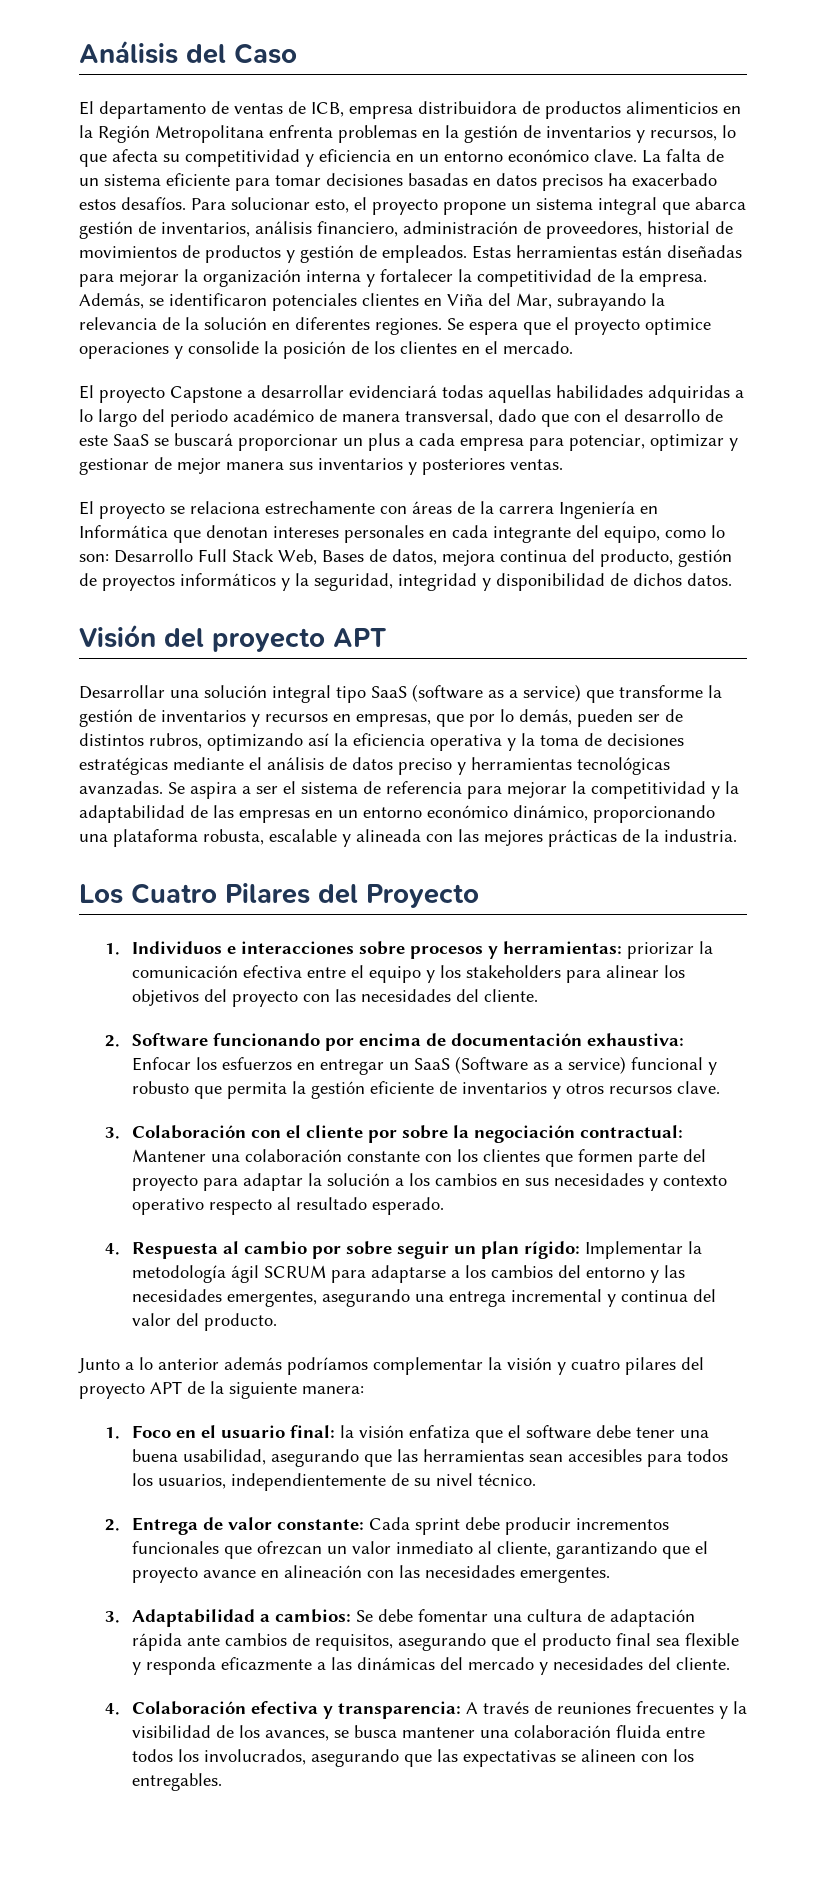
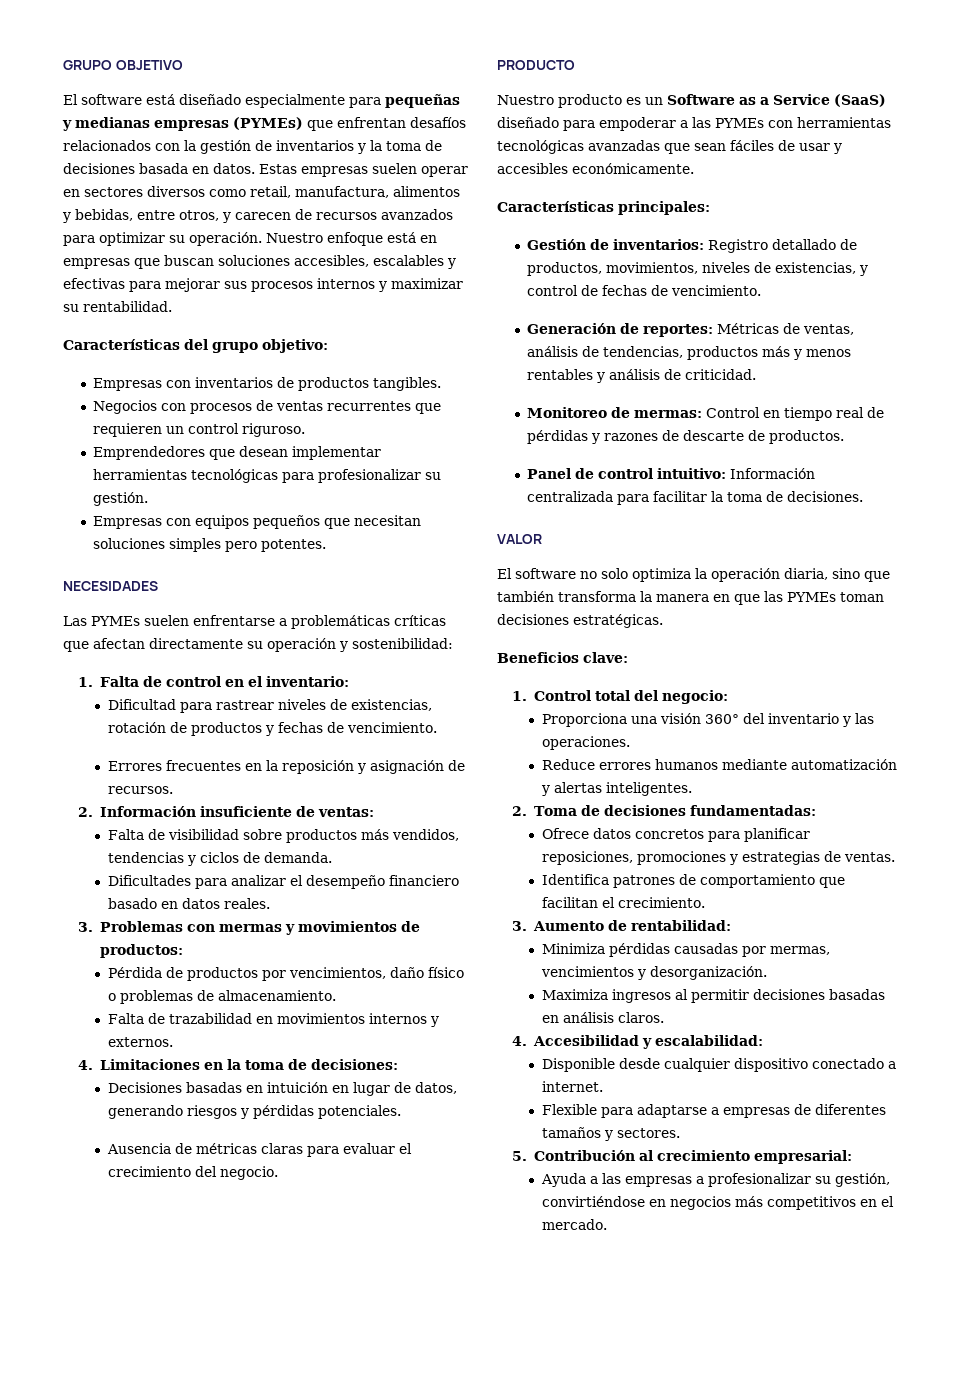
[79,40,297,64] [79,101,741,119] [79,125,736,143] [79,149,724,167] [79,173,717,191] [79,197,746,215] [79,221,733,239] [79,245,742,263] [79,269,707,287] [79,293,665,311] [79,317,711,335] [79,341,573,359] [79,385,744,403] [79,409,723,427] [79,433,738,451] [79,457,563,475] [79,501,658,519] [79,525,725,543] [79,549,732,567] [79,573,732,591] [79,624,386,652] [79,684,722,703] [79,709,683,727] [79,733,684,751] [79,757,670,775] [79,781,739,799] [79,805,715,823] [79,829,737,847] [79,883,479,908] [105,941,713,959] [131,965,685,983] [131,989,538,1007] [105,1033,684,1051] [131,1056,717,1075] [131,1081,720,1099] [105,1125,683,1143] [131,1149,706,1167] [131,1173,727,1191] [131,1197,444,1215] [105,1241,702,1259] [131,1265,685,1283] [131,1289,716,1307] [131,1313,277,1331] [78,1357,704,1375] [79,1381,364,1399] [105,1425,709,1443] [131,1449,728,1467] [131,1473,536,1491] [105,1517,669,1535] [131,1541,708,1559] [131,1565,610,1583] [105,1609,695,1627] [131,1633,739,1651] [131,1657,730,1675] [105,1701,747,1719] [131,1725,705,1741] [131,1749,694,1767] [131,1773,222,1791] Análisis del Caso // El departamento de ventas de ICB, empresa distribuidora de productos alimenticios en la Región Metropolitana enfrenta problemas en la gestión de inventarios y recursos, lo que afecta su competitividad y eficiencia en un entorno económico clave. La falta de un sistema eficiente para tomar decisiones basadas en datos precisos ha exacerbado estos desafíos. Para solucionar esto, el proyecto propone un sistema integral que abarca gestión de inventarios, análisis financiero, administración de proveedores, historial de movimientos de productos y gestión de empleados. Estas herramientas están diseñadas para mejorar la organización interna y fortalecer la competitividad de la empresa. Además, se identificaron potenciales clientes en Viña del Mar, subrayando la relevancia de la solución en diferentes regiones. Se espera que el proyecto optimice operaciones y consolide la posición de los clientes en el mercado. // El proyecto Capstone a desarrollar evidenciará todas aquellas habilidades adquiridas a lo largo del periodo académico de manera transversal, dado que con el desarrollo de este SaaS se buscará proporcionar un plus a cada empresa para potenciar, optimizar y gestionar de mejor manera sus inventarios y posteriores ventas. // El proyecto se relaciona estrechamente con áreas de la carrera Ingeniería en Informática que denotan intereses personales en cada integrante del equipo, como lo son: Desarrollo Full Stack Web, Bases de datos, mejora continua del producto, gestión de proyectos informáticos y la seguridad, integridad y disponibilidad de dichos datos. // Visión del proyecto APT // Desarrollar una solución integral tipo SaaS (software as a service) que transforme la gestión de inventarios y recursos en empresas, que por lo demás, pueden ser de distintos rubros, optimizando así la eficiencia operativa y la toma de decisiones estratégicas mediante el análisis de datos preciso y herramientas tecnológicas avanzadas. Se aspira a ser el sistema de referencia para mejorar la competitividad y la adaptabilidad de las empresas en un entorno económico dinámico, proporcionando una plataforma robusta, escalable y alineada con las mejores prácticas de la industria. // Los Cuatro Pilares del Proyecto // 1. Individuos e interacciones sobre procesos y herramientas: priorizar la comunicación efectiva entre el equipo y los stakeholders para alinear los objetivos del proyecto con las necesidades del cliente. // 2. Software funcionando por encima de documentación exhaustiva: Enfocar los esfuerzos en entregar un SaaS (Software as a service) funcional y robusto que permita la gestión eficiente de inventarios y otros recursos clave. // 3. Colaboración con el cliente por sobre la negociación contractual: Mantener una colaboración constante con los clientes que formen parte del proyecto para adaptar la solución a los cambios en sus necesidades y contexto operativo respecto al resultado esperado. // 4. Respuesta al cambio por sobre seguir un plan rígido: Implementar la metodología ágil SCRUM para adaptarse a los cambios del entorno y las necesidades emergentes, asegurando una entrega incremental y continua del valor del producto. // Junto a lo anterior además podríamos complementar la visión y cuatro pilares del proyecto APT de la siguiente manera: // 1. Foco en el usuario final: la visión enfatiza que el software debe tener una buena usabilidad, asegurando que las herramientas sean accesibles para todos los usuarios, independientemente de su nivel técnico. // 2. Entrega de valor constante: Cada sprint debe producir incrementos funcionales que ofrezcan un valor inmediato al cliente, garantizando que el proyecto avance en alineación con las necesidades emergentes. // 3. Adaptabilidad a cambios: Se debe fomentar una cultura de adaptación rápida ante cambios de requisitos, asegurando que el producto final sea flexible y responda eficazmente a las dinámicas del mercado y necesidades del cliente. // 4. Colaboración efectiva y transparencia: A través de reuniones frecuentes y la visibilidad de los avances, se busca mantener una colaboración fluida entre todos los involucrados, asegurando que las expectativas se alineen con los entregables. -> [63,60,183,70] [63,94,460,108] [62,117,466,131] [63,140,442,154] [63,163,468,177] [63,186,460,198] [62,209,453,223] [63,232,437,246] [63,255,456,269] [63,278,463,292] [63,301,172,312] [63,339,328,353] [92,377,441,391] [92,400,441,414] [92,423,305,437] [92,446,381,460] [92,469,441,483] [92,492,148,506] [92,515,421,529] [92,538,326,552] [63,581,158,591] [63,615,446,629] [63,638,453,652] [77,676,349,687] [107,699,432,713] [107,722,437,736] [107,760,465,774] [107,786,173,794] [77,806,374,817] [107,829,459,843] [107,852,332,866] [107,875,459,889] [107,898,270,909] [77,921,420,935] [99,944,183,958] [107,967,464,981] [107,990,336,1004] [107,1013,439,1027] [107,1037,173,1047] [77,1059,398,1070] [107,1082,457,1096] [107,1105,401,1119] [106,1143,412,1157] [107,1166,278,1180] [497,60,575,70] [497,94,886,108] [497,117,891,131] [497,140,842,154] [497,163,694,174] [497,201,710,215] [526,239,857,253] [526,262,868,276] [526,285,761,296] [526,323,854,337] [526,346,851,360] [526,369,756,383] [526,407,884,421] [526,430,844,444] [526,468,815,479] [526,491,863,505] [497,534,542,544] [497,568,890,582] [497,591,884,605] [497,614,663,628] [497,652,628,663] [511,690,728,704] [541,713,874,727] [541,736,630,750] [541,759,897,770] [540,782,692,796] [511,805,816,816] [541,828,810,842] [541,851,895,865] [541,874,845,888] [541,897,705,908] [511,920,731,931] [541,943,830,957] [540,966,767,980] [541,989,885,1003] [541,1012,664,1023] [511,1035,763,1049] [541,1058,896,1072] [541,1081,603,1092] [541,1104,886,1118] [541,1127,680,1141] [511,1150,852,1164] [540,1173,890,1187] [541,1196,894,1210] [541,1219,607,1230] GRUPO OBJETIVO // El software está diseñado especialmente para pequeñas y medianas empresas (PYMEs) que enfrentan desafíos relacionados con la gestión de inventarios y la toma de decisiones basada en datos. Estas empresas suelen operar en sectores diversos como retail, manufactura, alimentos y bebidas, entre otros, y carecen de recursos avanzados para optimizar su operación. Nuestro enfoque está en empresas que buscan soluciones accesibles, escalables y efectivas para mejorar sus procesos internos y maximizar su rentabilidad. // Características del grupo objetivo: // Empresas con inventarios de productos tangibles. // Negocios con procesos de ventas recurrentes que requieren un control riguroso. // Emprendedores que desean implementar herramientas tecnológicas para profesionalizar su gestión. // Empresas con equipos pequeños que necesitan soluciones simples pero potentes. // NECESIDADES // Las PYMEs suelen enfrentarse a problemáticas críticas que afectan directamente su operación y sostenibilidad: // 1. Falta de control en el inventario: // Dificultad para rastrear niveles de existencias, rotación de productos y fechas de vencimiento. // Errores frecuentes en la reposición y asignación de recursos. // 2. Información insuficiente de ventas: // Falta de visibilidad sobre productos más vendidos, tendencias y ciclos de demanda. // Dificultades para analizar el desempeño financiero basado en datos reales. // 3. Problemas con mermas y movimientos de productos: // Pérdida de productos por vencimientos, daño físico o problemas de almacenamiento. // Falta de trazabilidad en movimientos internos y externos. // 4. Limitaciones en la toma de decisiones: // Decisiones basadas en intuición en lugar de datos, generando riesgos y pérdidas potenciales. // Ausencia de métricas claras para evaluar el crecimiento del negocio. // PRODUCTO // Nuestro producto es un Software as a Service (SaaS) diseñado para empoderar a las PYMEs con herramientas tecnológicas avanzadas que sean fáciles de usar y accesibles económicamente. // Características principales: // Gestión de inventarios: Registro detallado de productos, movimientos, niveles de existencias, y control de fechas de vencimiento. // Generación de reportes: Métricas de ventas, análisis de tendencias, productos más y menos rentables y análisis de criticidad. // Monitoreo de mermas: Control en tiempo real de pérdidas y razones de descarte de productos. // Panel de control intuitivo: Información centralizada para facilitar la toma de decisiones. // VALOR // El software no solo optimiza la operación diaria, sino que también transforma la manera en que las PYMEs toman decisiones estratégicas. // Beneficios clave: // 1. Control total del negocio: // Proporciona una visión 360° del inventario y las operaciones. // Reduce errores humanos mediante automatización y alertas inteligentes. // 2. Toma de decisiones fundamentadas: // Ofrece datos concretos para planificar reposiciones, promociones y estrategias de ventas. // Identifica patrones de comportamiento que facilitan el crecimiento. // 3. Aumento de rentabilidad: // Minimiza pérdidas causadas por mermas, vencimientos y desorganización. // Maximiza ingresos al permitir decisiones basadas en análisis claros. // 4. Accesibilidad y escalabilidad: // Disponible desde cualquier dispositivo conectado a internet. // Flexible para adaptarse a empresas de diferentes tamaños y sectores. // 5. Contribución al crecimiento empresarial: // Ayuda a las empresas a profesionalizar su gestión, convirtiéndose en negocios más competitivos en el mercado.

